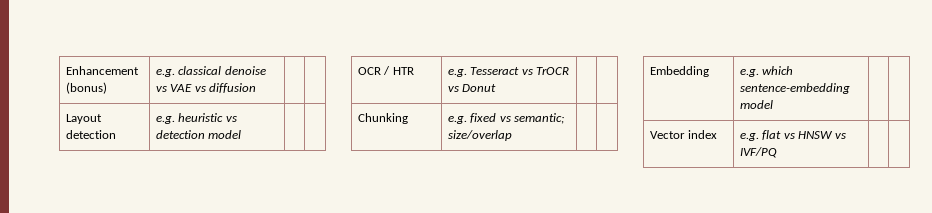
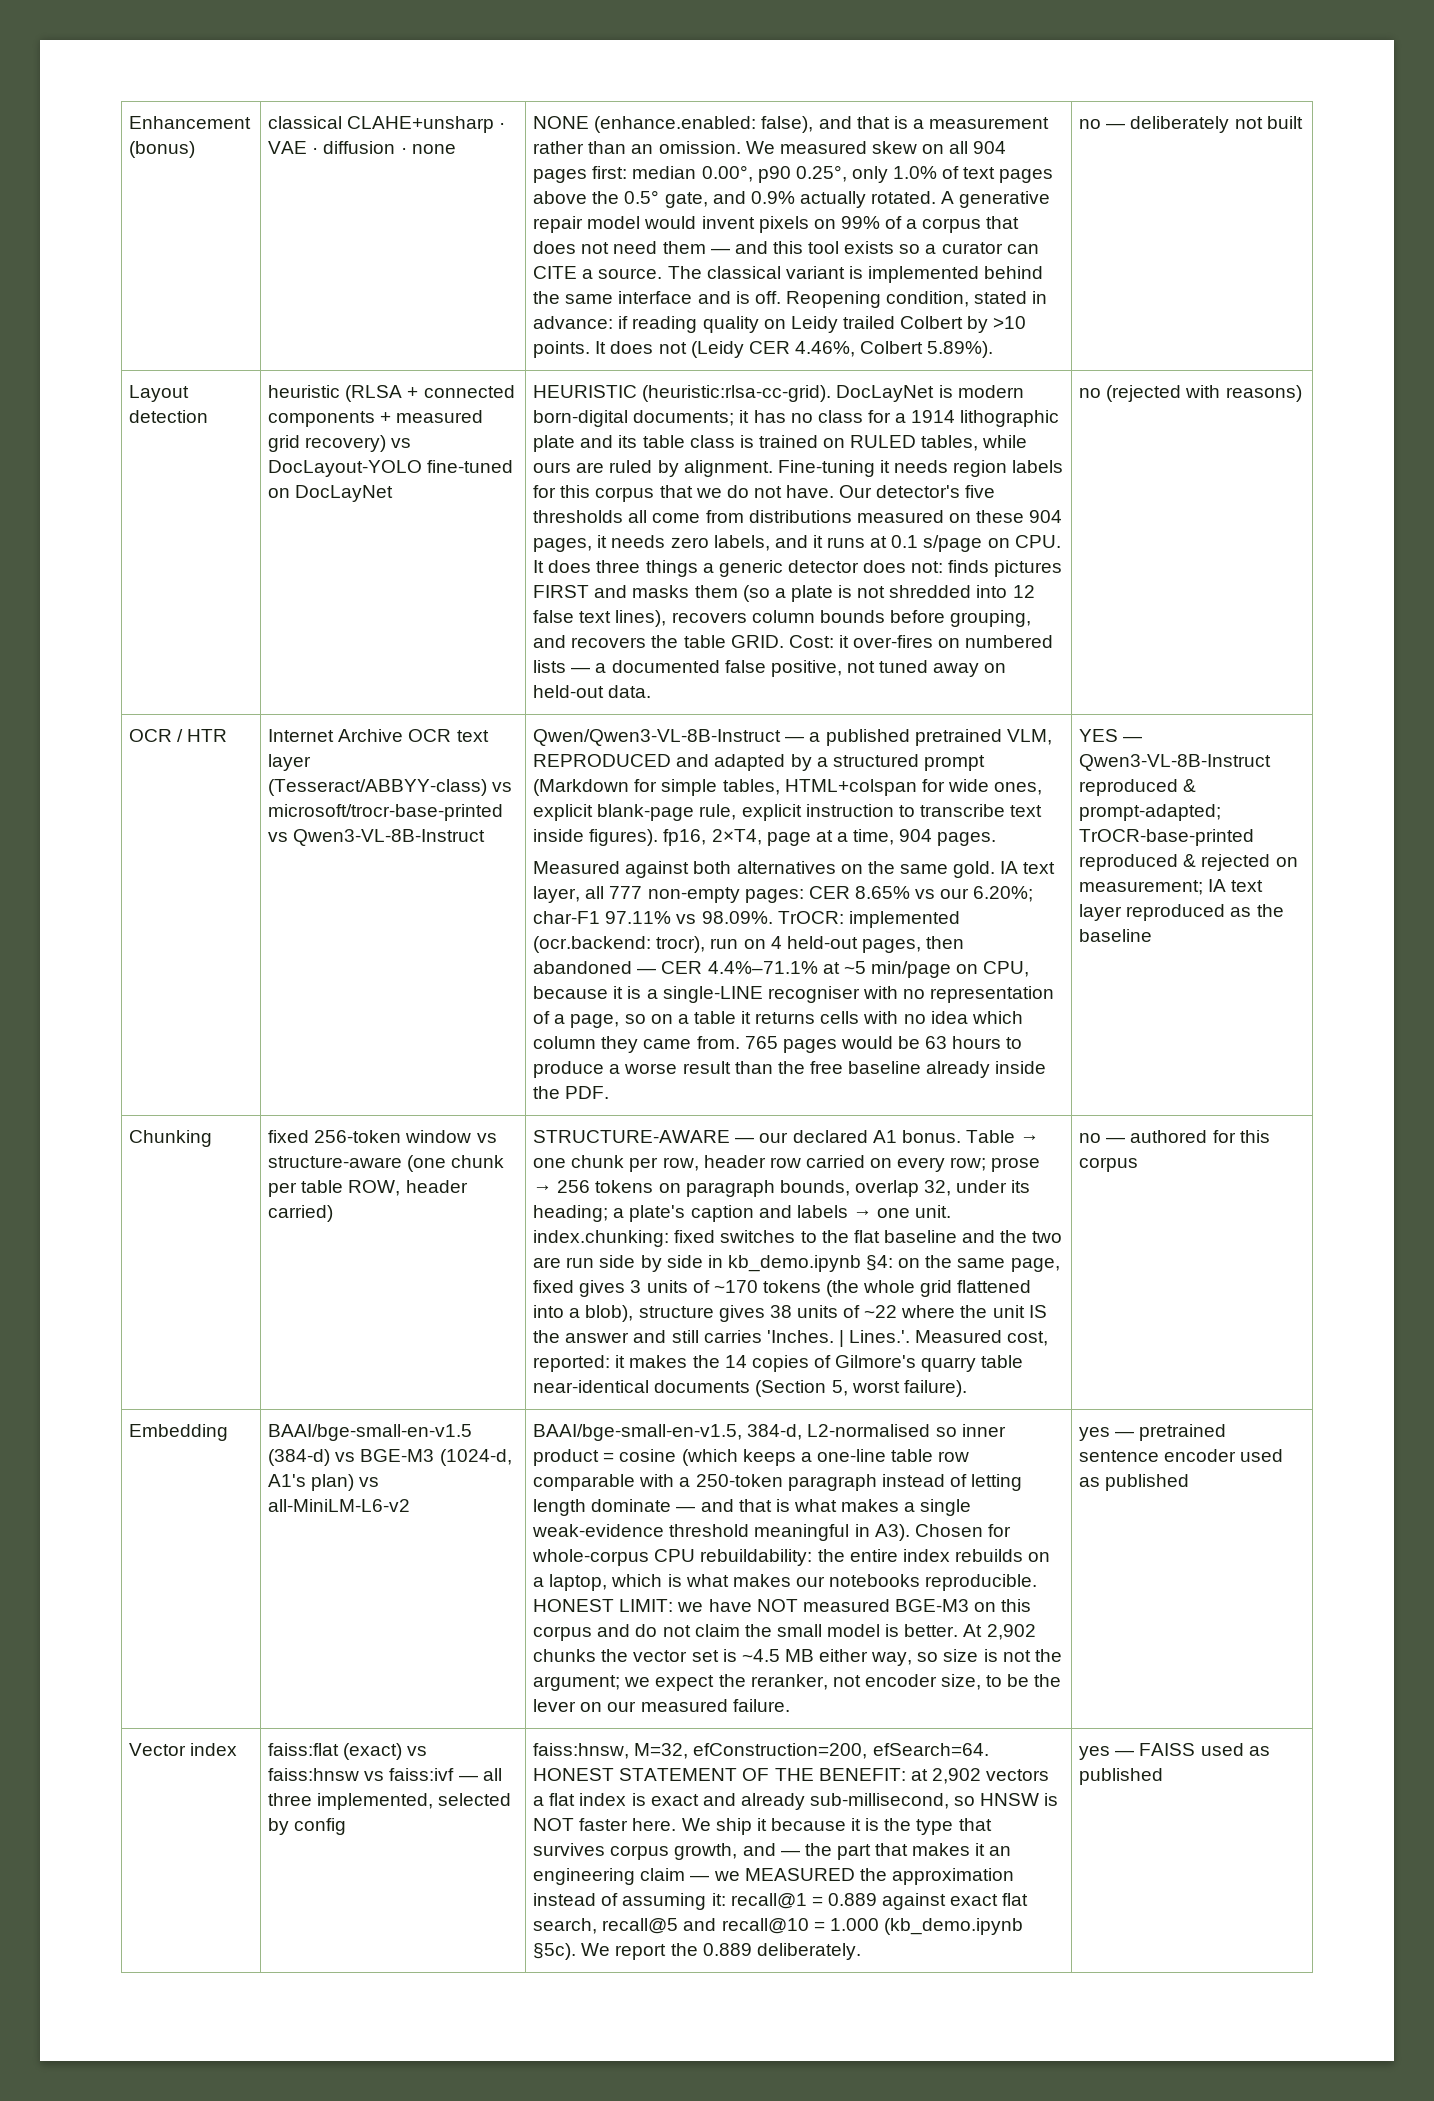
[155,66,266,77] [155,83,257,93] [65,114,102,124] [65,130,116,139] [155,113,237,124] [155,130,242,139] [357,66,414,75] [447,67,570,77] [447,84,497,92] [357,113,408,124] [447,113,565,124] [447,130,512,141] [649,66,709,77] [739,66,794,77] [739,83,850,94] [739,100,773,109] [649,130,718,139] [739,130,847,141] [739,147,777,158] e.g. classical denoise vs VAE vs diffusion | | // Layout detection | e.g. heuristic vs detection model | | // OCR / HTR | e.g. Tesseract vs TrOCR vs Donut | | // Chunking | e.g. fixed vs semantic; size/overlap | | // Embedding | e.g. which sentence-embedding model | | // Vector index | e.g. flat vs HNSW vs IVF/PQ | | -> [268,116,506,133] [268,141,456,154] [533,116,1050,133] [533,141,1007,154] [533,165,1054,183] [533,190,1051,208] [533,216,1020,233] [533,241,1039,254] [533,266,1044,283] [533,291,1048,308] [533,316,1027,333] [533,341,994,358] [1079,116,1303,133] [129,385,190,402] [129,410,209,423] [268,385,515,402] [268,410,484,427] [268,435,412,452] [268,460,514,477] [268,485,394,502] [533,385,1024,402] [533,410,1060,427] [533,435,1028,452] [533,460,1064,477] [533,485,996,502] [533,510,1063,523] [533,535,1061,552] [533,560,1063,577] [533,585,1035,602] [533,610,1032,627] [533,635,1054,648] [533,660,1007,677] [533,685,652,698] [1079,385,1302,402] [129,729,228,742] [268,729,489,742] [268,754,312,771] [268,779,513,796] [268,804,504,821] [268,829,486,846] [533,729,1052,746] [533,754,985,771] [533,779,1043,796] [533,804,1043,821] [533,829,997,846] [533,861,1056,878] [533,886,1034,903] [533,911,960,928] [533,936,965,953] [533,961,1030,978] [533,986,1055,1003] [533,1011,1023,1028] [533,1036,1023,1053] [533,1061,1047,1078] [533,1086,610,1099] [1079,729,1143,742] [1079,754,1272,771] [1079,779,1197,796] [1079,804,1222,821] [1079,829,1255,846] [1079,854,1298,871] [1079,879,1264,895] [1079,904,1284,921] [1079,929,1153,942] [129,1130,213,1147] [268,1130,497,1143] [268,1155,505,1172] [268,1180,468,1197] [268,1205,334,1222] [533,1130,1040,1143] [533,1155,1041,1172] [533,1180,1031,1197] [533,1205,952,1222] [533,1230,1063,1247] [533,1255,1060,1272] [533,1280,1032,1297] [533,1305,1047,1322] [533,1330,1049,1347] [533,1355,1024,1372] [533,1380,967,1397] [1079,1130,1270,1143] [1079,1157,1139,1172] [129,1424,229,1441] [268,1424,473,1441] [268,1449,512,1466] [268,1474,380,1491] [268,1499,411,1512] [533,1424,1006,1441] [533,1449,970,1466] [533,1474,1023,1491] [533,1499,972,1516] [532,1524,1011,1541] [532,1549,1051,1566] [533,1574,1038,1591] [533,1599,1032,1612] [533,1624,1036,1641] [533,1649,1062,1666] [533,1674,1062,1691] [533,1699,790,1712] [1079,1424,1227,1441] [1079,1449,1284,1462] [1079,1474,1190,1491] [129,1743,238,1756] [268,1743,428,1760] [268,1768,502,1781] [268,1793,512,1810] [268,1818,347,1835] [533,1743,989,1759] [533,1768,1050,1784] [533,1793,1059,1810] [533,1818,992,1835] [533,1843,1012,1860] [533,1868,1014,1885] [533,1893,1029,1910] [533,1918,1023,1935] [533,1943,861,1960] [1079,1743,1270,1760] [1079,1768,1164,1785] classical CLAHE+unsharp · VAE · diffusion · none | NONE (enhance.enabled: false), and that is a measurement rather than an omission. We measured skew on all 904 pages first: median 0.00°, p90 0.25°, only 1.0% of text pages above the 0.5° gate, and 0.9% actually rotated. A generative repair model would invent pixels on 99% of a corpus that does not need them — and this tool exists so a curator can CITE a source. The classical variant is implemented behind the same interface and is off. Reopening condition, stated in advance: if reading quality on Leidy trailed Colbert by >10 points. It does not (Leidy CER 4.46%, Colbert 5.89%). | no — deliberately not built // Layout detection | heuristic (RLSA + connected components + measured grid recovery) vs DocLayout-YOLO fine-tuned on DocLayNet | HEURISTIC (heuristic:rlsa-cc-grid). DocLayNet is modern born-digital documents; it has no class for a 1914 lithographic plate and its table class is trained on RULED tables, while ours are ruled by alignment. Fine-tuning it needs region labels for this corpus that we do not have. Our detector's five thresholds all come from distributions measured on these 904 pages, it needs zero labels, and it runs at 0.1 s/page on CPU. It does three things a generic detector does not: finds pictures FIRST and masks them (so a plate is not shredded into 12 false text lines), recovers column bounds before grouping, and recovers the table GRID. Cost: it over-fires on numbered lists — a documented false positive, not tuned away on held-out data. | no (rejected with reasons) // OCR / HTR | Internet Archive OCR text layer (Tesseract/ABBYY-class) vs microsoft/trocr-base-printed vs Qwen3-VL-8B-Instruct | Qwen/Qwen3-VL-8B-Instruct — a published pretrained VLM, REPRODUCED and adapted by a structured prompt (Markdown for simple tables, HTML+colspan for wide ones, explicit blank-page rule, explicit instruction to transcribe text inside figures). fp16, 2×T4, page at a time, 904 pages. // Measured against both alternatives on the same gold. IA text layer, all 777 non-empty pages: CER 8.65% vs our 6.20%; char-F1 97.11% vs 98.09%. TrOCR: implemented (ocr.backend: trocr), run on 4 held-out pages, then abandoned — CER 4.4%–71.1% at ~5 min/page on CPU, because it is a single-LINE recogniser with no representation of a page, so on a table it returns cells with no idea which column they came from. 765 pages would be 63 hours to produce a worse result than the free baseline already inside the PDF. | YES — Qwen3-VL-8B-Instruct reproduced & prompt-adapted; TrOCR-base-printed reproduced & rejected on measurement; IA text layer reproduced as the baseline // Chunking | fixed 256-token window vs structure-aware (one chunk per table ROW, header carried) | STRUCTURE-AWARE — our declared A1 bonus. Table → one chunk per row, header row carried on every row; prose → 256 tokens on paragraph bounds, overlap 32, under its heading; a plate's caption and labels → one unit. index.chunking: fixed switches to the flat baseline and the two are run side by side in kb_demo.ipynb §4: on the same page, fixed gives 3 units of ~170 tokens (the whole grid flattened into a blob), structure gives 38 units of ~22 where the unit IS the answer and still carries 'Inches. | Lines.'. Measured cost, reported: it makes the 14 copies of Gilmore's quarry table near-identical documents (Section 5, worst failure). | no — authored for this corpus // Embedding | BAAI/bge-small-en-v1.5 (384-d) vs BGE-M3 (1024-d, A1's plan) vs all-MiniLM-L6-v2 | BAAI/bge-small-en-v1.5, 384-d, L2-normalised so inner product = cosine (which keeps a one-line table row comparable with a 250-token paragraph instead of letting length dominate — and that is what makes a single weak-evidence threshold meaningful in A3). Chosen for whole-corpus CPU rebuildability: the entire index rebuilds on a laptop, which is what makes our notebooks reproducible. HONEST LIMIT: we have NOT measured BGE-M3 on this corpus and do not claim the small model is better. At 2,902 chunks the vector set is ~4.5 MB either way, so size is not the argument; we expect the reranker, not encoder size, to be the lever on our measured failure. | yes — pretrained sentence encoder used as published // Vector index | faiss:flat (exact) vs faiss:hnsw vs faiss:ivf — all three implemented, selected by config | faiss:hnsw, M=32, efConstruction=200, efSearch=64. HONEST STATEMENT OF THE BENEFIT: at 2,902 vectors a flat index is exact and already sub-millisecond, so HNSW is NOT faster here. We ship it because it is the type that survives corpus growth, and — the part that makes it an engineering claim — we MEASURED the approximation instead of assuming it: recall@1 = 0.889 against exact flat search, recall@5 and recall@10 = 1.000 (kb_demo.ipynb §5c). We report the 0.889 deliberately. | yes — FAISS used as published

